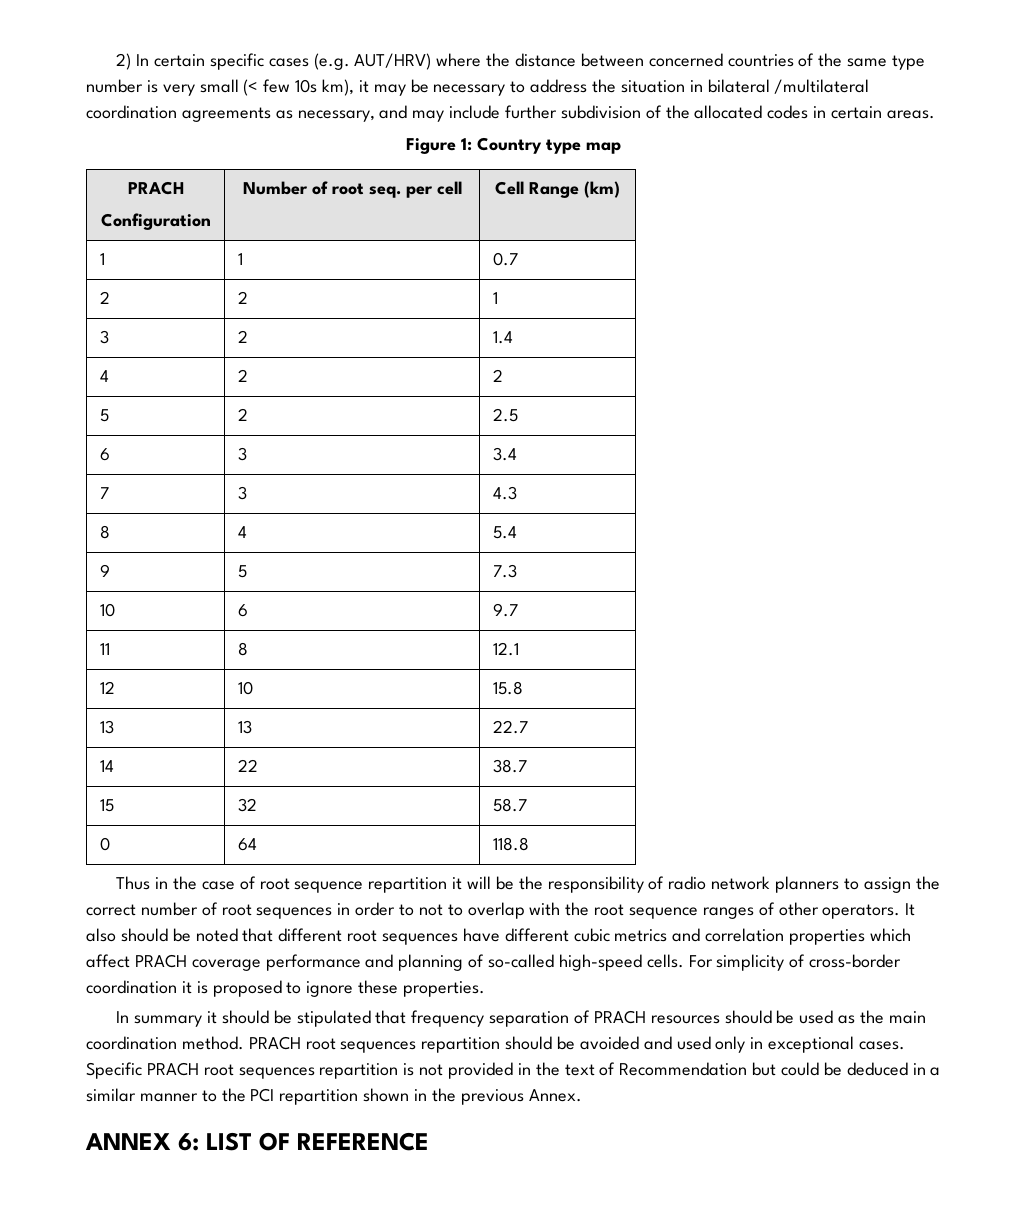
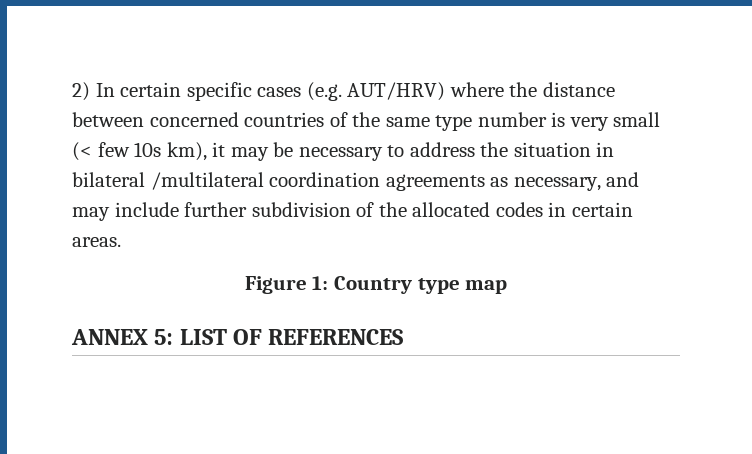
[127,181,184,195] [100,213,211,230] [242,181,462,198] [495,181,620,198] [99,253,105,265] [237,253,243,265] [492,252,518,266] [99,291,110,304] [237,291,248,304] [492,292,498,304] [99,330,109,344] [237,330,248,343] [492,331,513,344] [99,370,109,382] [237,369,248,382] [492,369,503,382] [99,409,109,422] [237,408,248,421] [492,408,518,422] [99,448,110,461] [237,447,247,461] [492,447,517,461] [99,487,109,499] [237,486,247,500] [492,486,517,500] [99,525,110,539] [237,526,247,538] [492,526,517,539] [99,564,110,577] [237,565,247,578] [492,564,517,578] [99,603,115,617] [237,604,248,617] [492,603,518,617] [99,643,110,655] [237,642,248,656] [492,642,519,656] [99,681,115,694] [237,681,253,695] [492,681,523,695] [99,720,114,734] [237,720,252,734] [492,720,528,734] [99,760,114,772] [237,759,258,772] [492,759,527,773] [99,799,114,812] [237,798,257,812] [492,798,527,812] [99,837,110,851] [237,838,257,851] [492,837,529,851] [116,876,940,893] [86,902,916,919] [86,928,911,945] [86,954,902,971] [86,980,486,997] [116,1010,926,1027] [86,1036,906,1053] [86,1062,941,1079] [86,1088,582,1105] // PRACH // Configuration | Number of root seq. per cell | Cell Range (km) // 1 | 1 | 0.7 // 2 | 2 | 1 // 3 | 2 | 1.4 // 4 | 2 | 2 // 5 | 2 | 2.5 // 6 | 3 | 3.4 // 7 | 3 | 4.3 // 8 | 4 | 5.4 // 9 | 5 | 7.3 // 10 | 6 | 9.7 // 11 | 8 | 12.1 // 12 | 10 | 15.8 // 13 | 13 | 22.7 // 14 | 22 | 38.7 // 15 | 32 | 58.7 // 0 | 64 | 118.8 // Thus in the case of root sequence repartition it will be the responsibility of radio network planners to assign the correct number of root sequences in order to not to overlap with the root sequence ranges of other operators. It also should be noted that different root sequences have different cubic metrics and correlation properties which affect PRACH coverage performance and planning of so-called high-speed cells. For simplicity of cross-border coordination it is proposed to ignore these properties. // In summary it should be stipulated that frequency separation of PRACH resources should be used as the main coordination method. PRACH root sequences repartition should be avoided and used only in exceptional cases. Specific PRACH root sequences repartition is not provided in the text of Recommendation but could be deduced in a similar manner to the PCI repartition shown in the previous Annex. -> (508, 287) none
[178,1133,199,1151] 6: -> [154,329,174,345] 5:
[297,1132,429,1151] REFERENCE -> [268,329,404,345] REFERENCES

